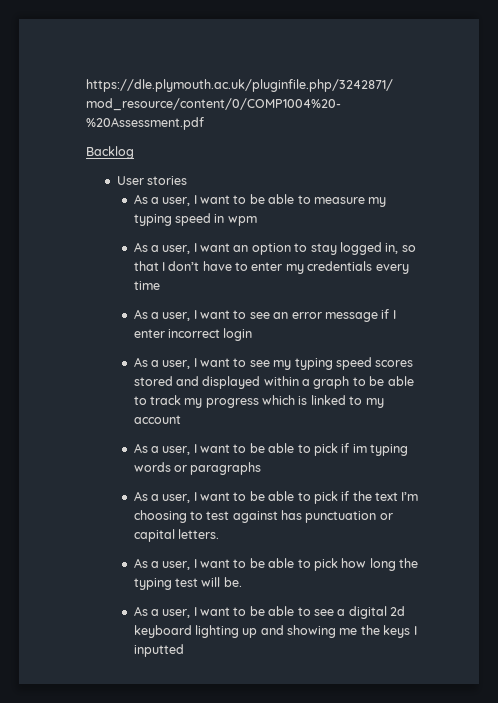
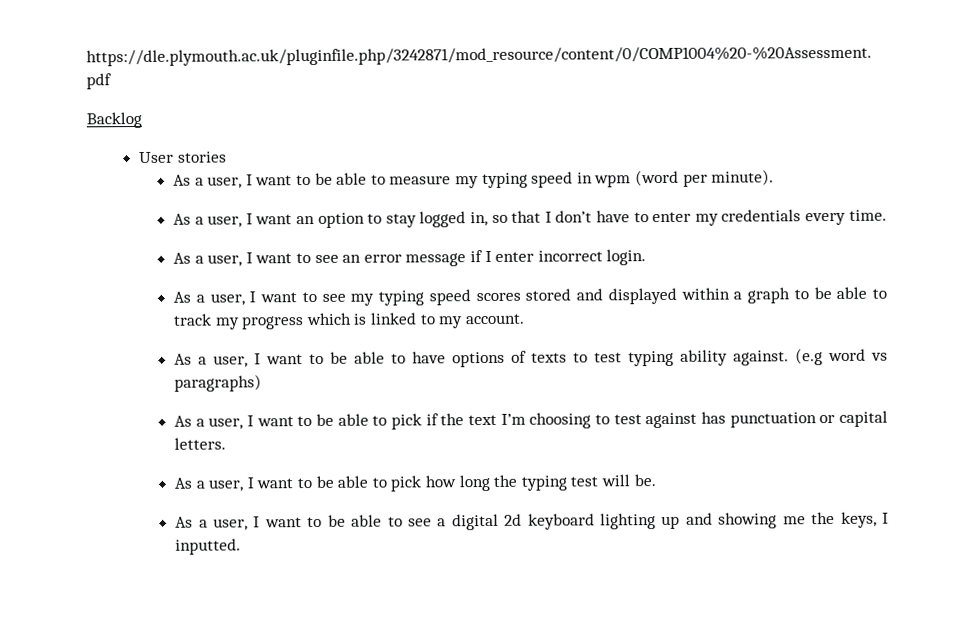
(257, 221) none -> [634,169,775,187] (word per minute).
[133,281,160,290] time -> [848,209,887,221] time.
[223,328,253,341] login -> [606,249,647,266] login.
[133,415,181,424] [133,443,409,456] [133,462,262,475] account // As a user, I want to be able to pick if im typing words or paragraphs -> [464,313,525,325] [174,348,888,368] [174,374,263,392] account. // As a user, I want to be able to have options of texts to test typing ability against. (e.g word vs paragraphs)
[383,625,417,638] [133,644,184,657] keys I inputted -> [840,511,889,528] [175,538,242,555] keys, I inputted.

